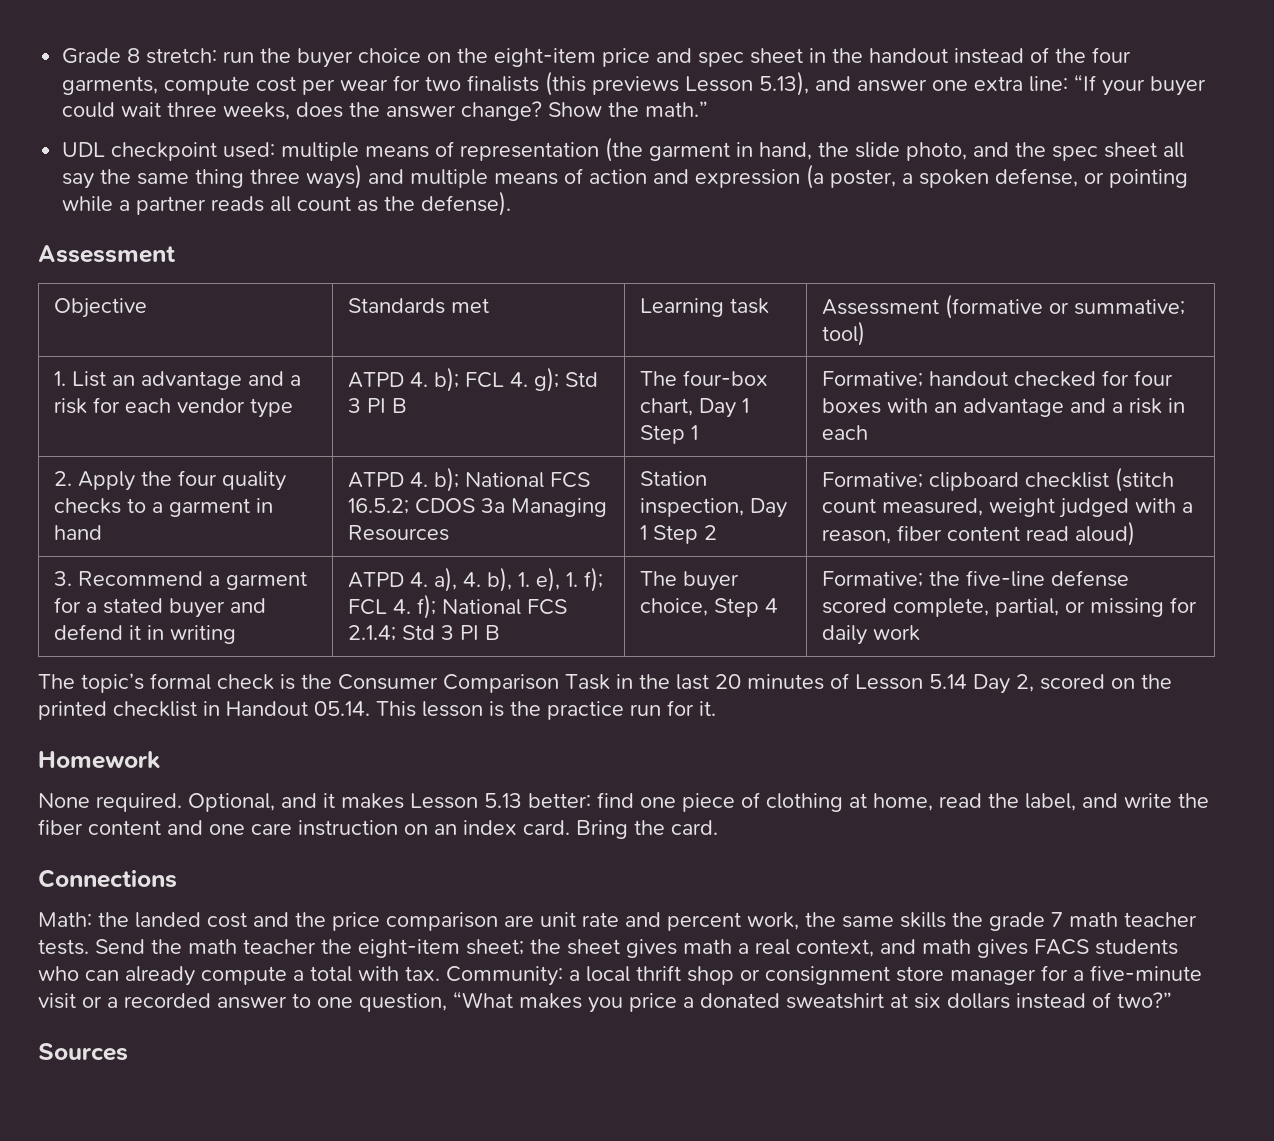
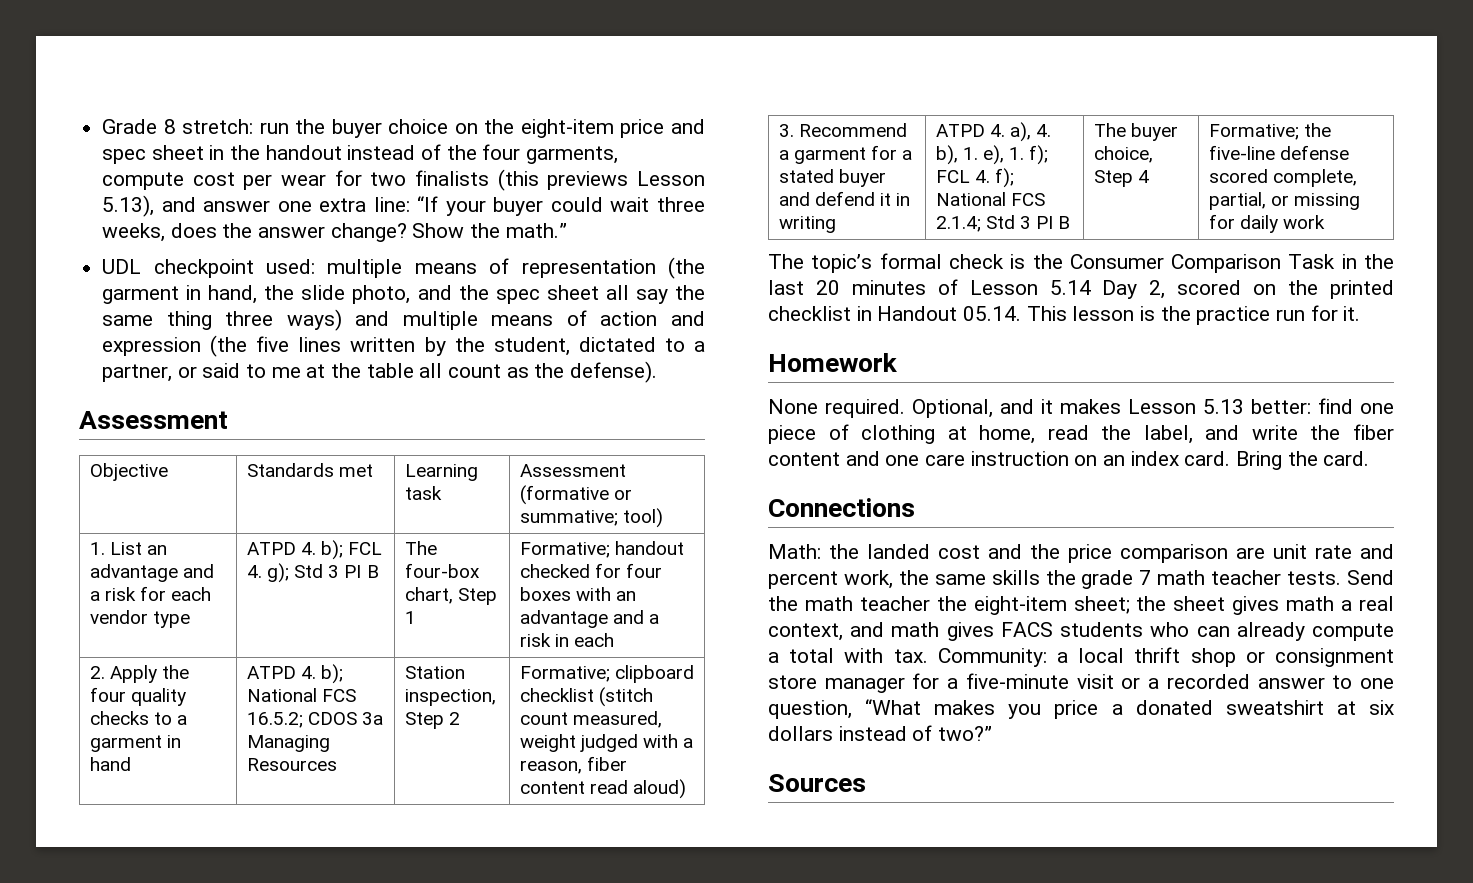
[806,164,1189,189] [62,196,265,215] (a poster, a spoken defense, or pointing while a partner reads -> [210,335,705,357] [102,363,414,382] (the five lines written by the student, dictated to a partner, or said to me at the table
[699,398,750,418] Day 1 -> (453, 595) none
[750,498,788,518] [640,525,648,540] Day 1 -> (496, 697) none

